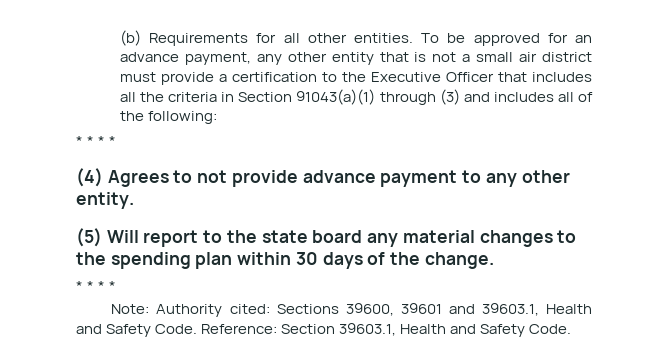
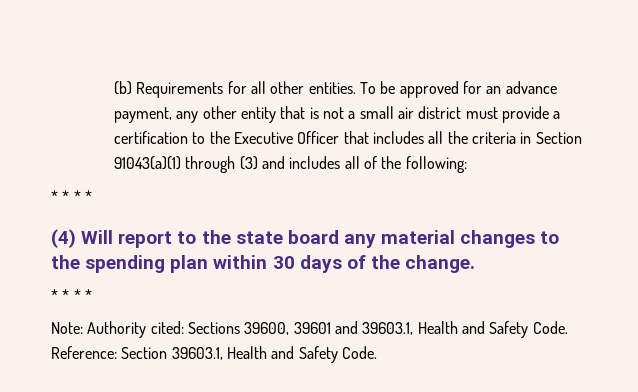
[107,170,570,187] [76,192,134,209] [76,228,102,247] Agrees to not provide advance payment to any other entity. // (5) -> (76, 238) none

